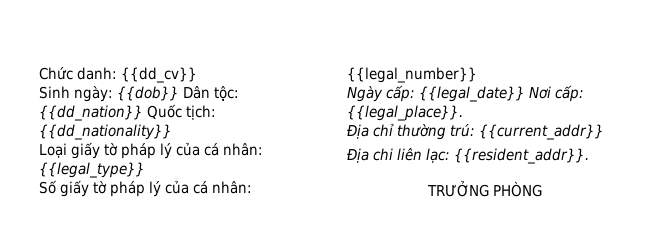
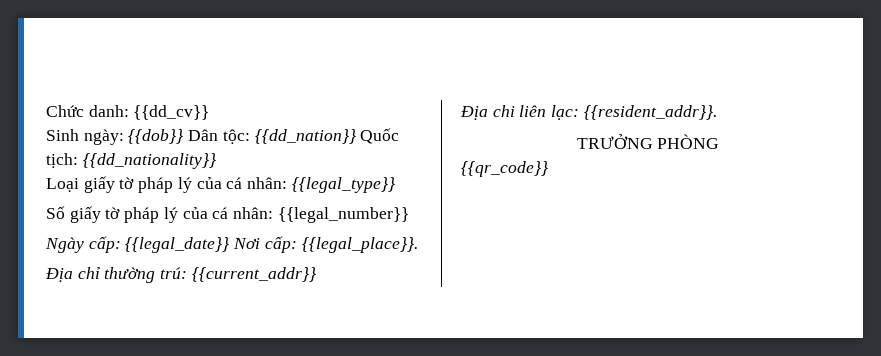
(543, 189) none -> [461,161,548,177] // {{qr_code}}

